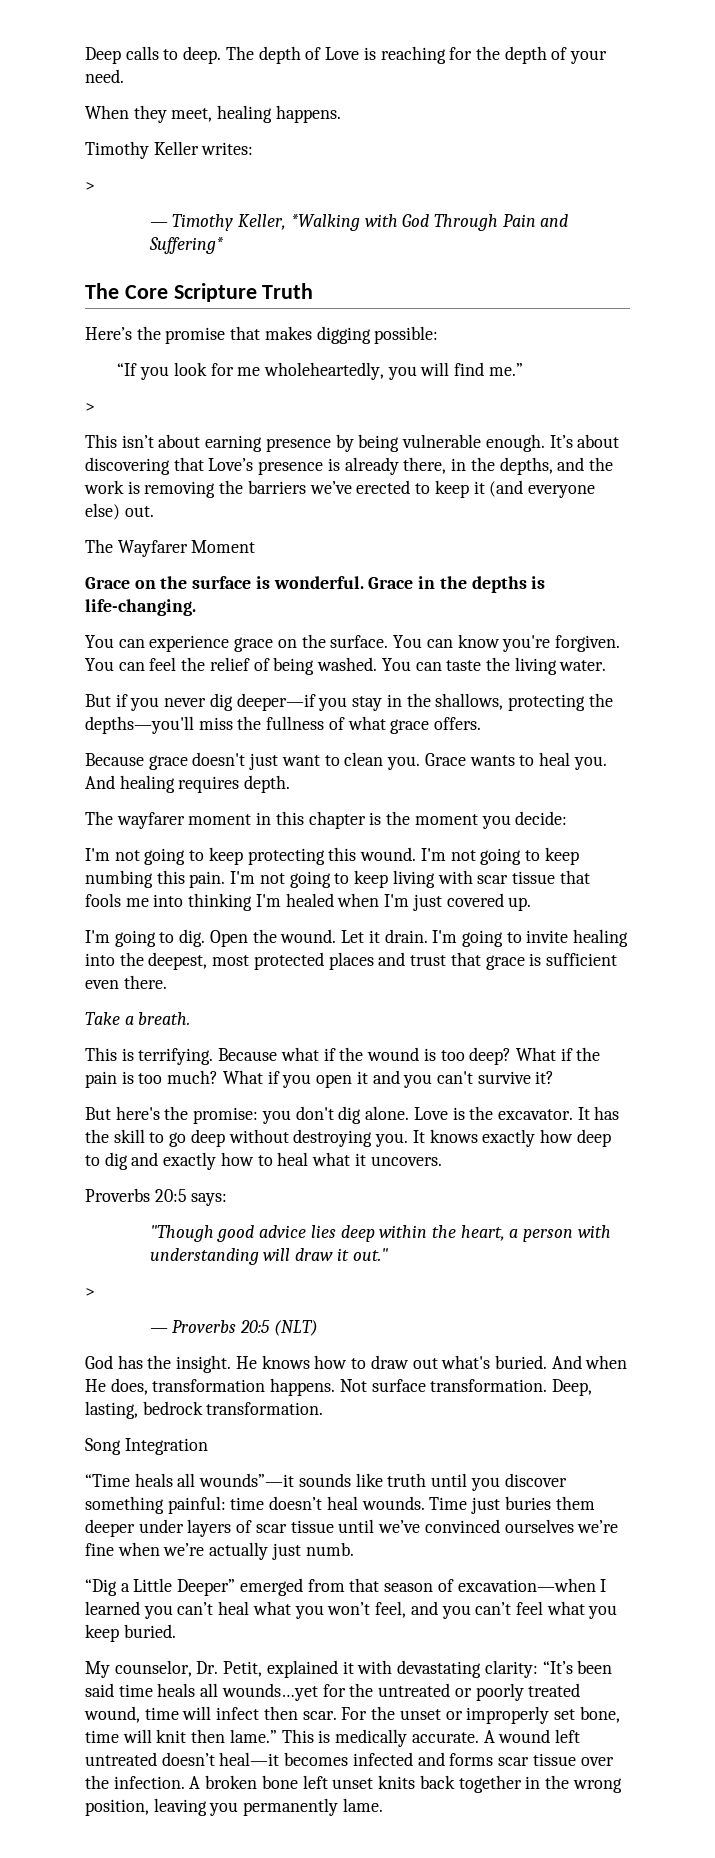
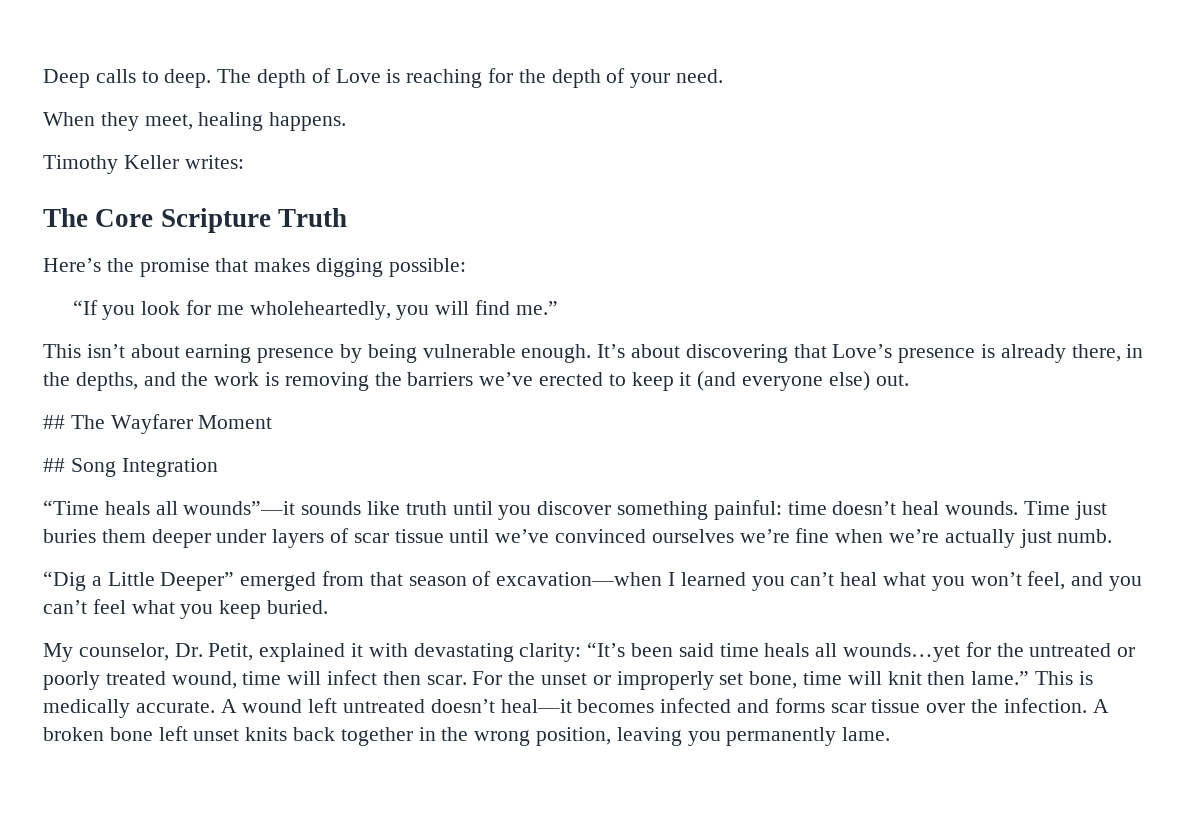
[85,182,95,191] [149,214,569,231] [148,237,224,254] // > // — Timothy Keller, *Walking with God Through Pain and Suffering* -> (244, 162) none
[85,403,95,412] // > -> (558, 308) none
(154, 511) none -> [43,415,65,429] ##
[85,576,546,593] [85,599,196,616] [85,634,620,652] [85,657,607,675] [85,693,613,711] [85,716,482,734] [85,752,607,770] [85,775,291,793] [85,811,568,829] [85,847,579,865] [85,870,590,888] [85,893,532,911] [85,929,629,947] [85,952,617,970] [85,975,167,989] [85,1012,191,1025] [85,1047,601,1065] [85,1070,555,1088] [85,1106,620,1124] [85,1129,611,1147] [85,1152,442,1170] [85,1188,228,1206] [149,1225,611,1242] [149,1248,388,1265] [85,1288,95,1297] [149,1320,318,1336] [85,1355,628,1373] [85,1378,593,1396] [85,1401,324,1419] Grace on the surface is wonderful. Grace in the depths is life-changing. // You can experience grace on the surface. You can know you're forgiven. You can feel the relief of being washed. You can taste the living water. // But if you never dig deeper—if you stay in the shallows, protecting the depths—you'll miss the fullness of what grace offers. // Because grace doesn't just want to clean you. Grace wants to heal you. And healing requires depth. // The wayfarer moment in this chapter is the moment you decide: // I'm not going to keep protecting this wound. I'm not going to keep numbing this pain. I'm not going to keep living with scar tissue that fools me into thinking I'm healed when I'm just covered up. // I'm going to dig. Open the wound. Let it drain. I'm going to invite healing into the deepest, most protected places and trust that grace is sufficient even there. // Take a breath. // This is terrifying. Because what if the wound is too deep? What if the pain is too much? What if you open it and you can't survive it? // But here's the promise: you don't dig alone. Love is the excavator. It has the skill to go deep without destroying you. It knows exactly how deep to dig and exactly how to heal what it uncovers. // Proverbs 20:5 says: // "Though good advice lies deep within the heart, a person with understanding will draw it out." // > // — Proverbs 20:5 (NLT) // God has the insight. He knows how to draw out what's buried. And when He does, transformation happens. Not surface transformation. Deep, lasting, bedrock transformation. // -> [43,458,65,472] ##

